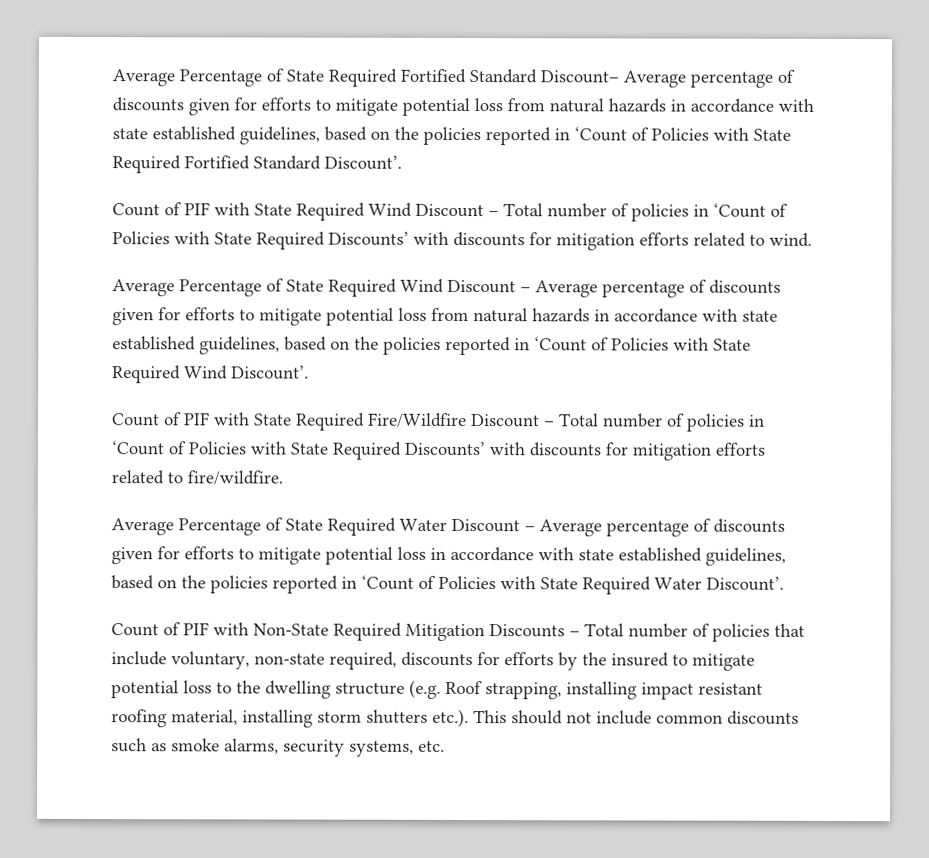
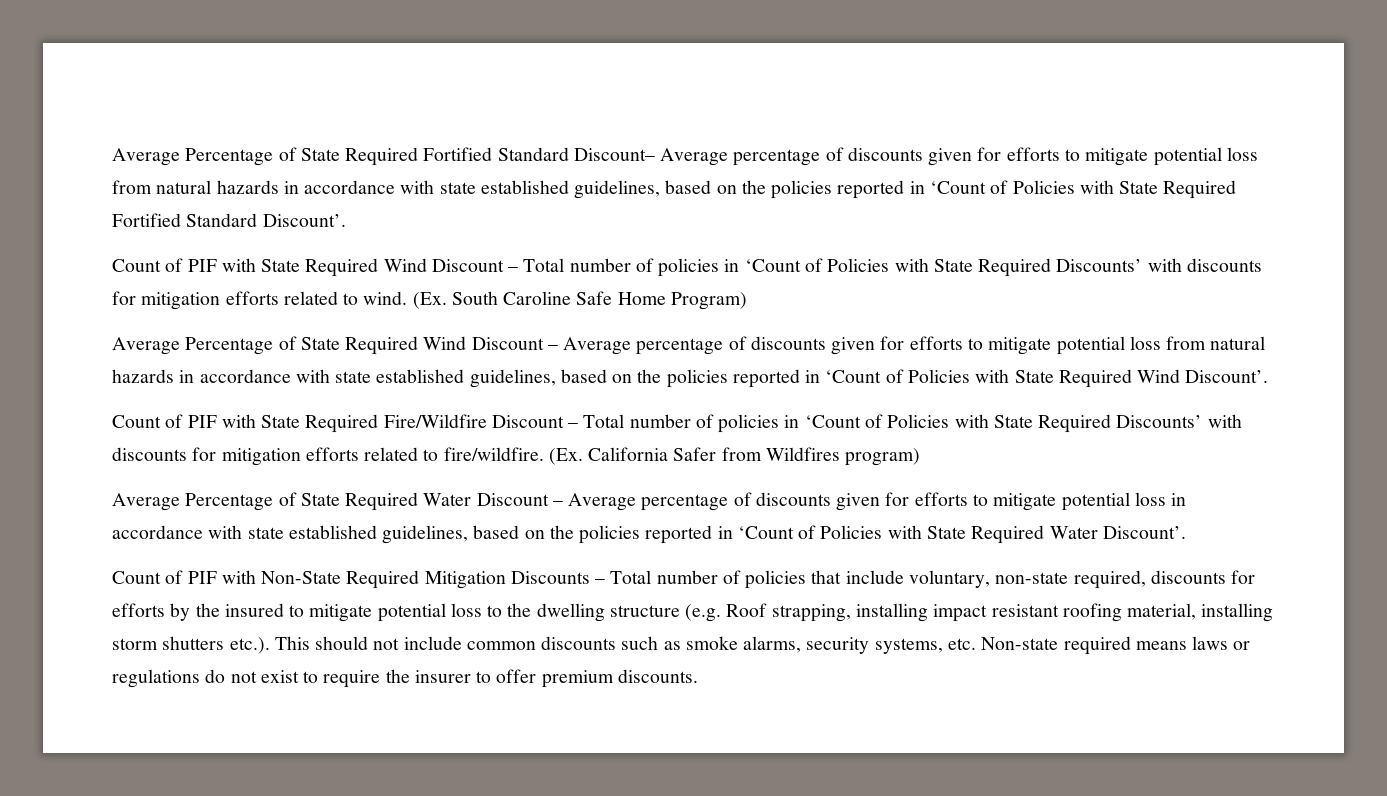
(812, 239) none -> [412,291,747,310] (Ex. South Caroline Safe Home Program)
(283, 478) none -> [548,447,921,466] (Ex. California Safer from Wildfires program)
(445, 746) none -> [981,636,1251,655] [112,669,698,688] Non-state required means laws or regulations do not exist to require the insurer to offer premium discounts.

